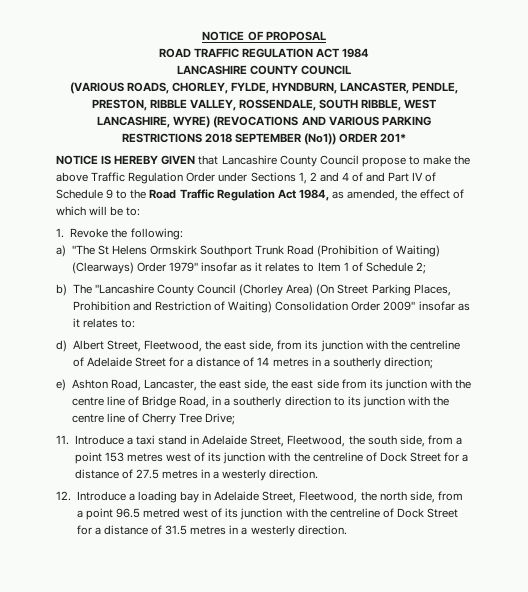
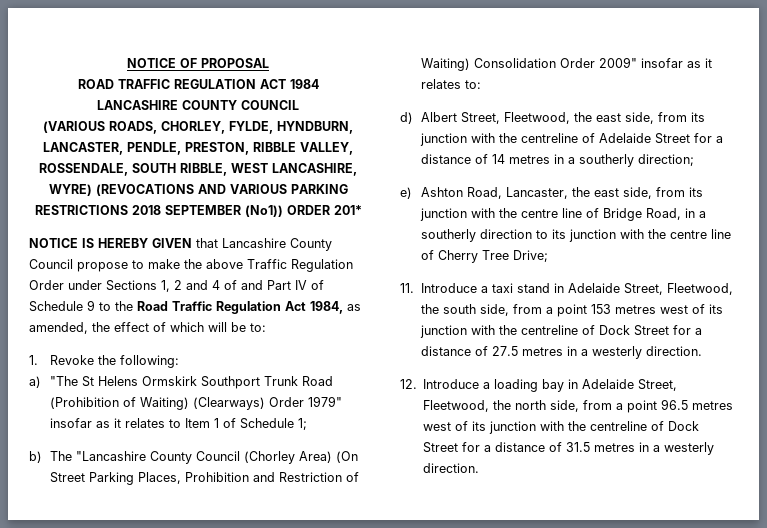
[416,262,427,274] 2; -> [298,418,308,430] 1;
[272,379,339,389] the east side -> (653, 193) none
[143,508,181,518] metred -> [692,401,734,410] metres

